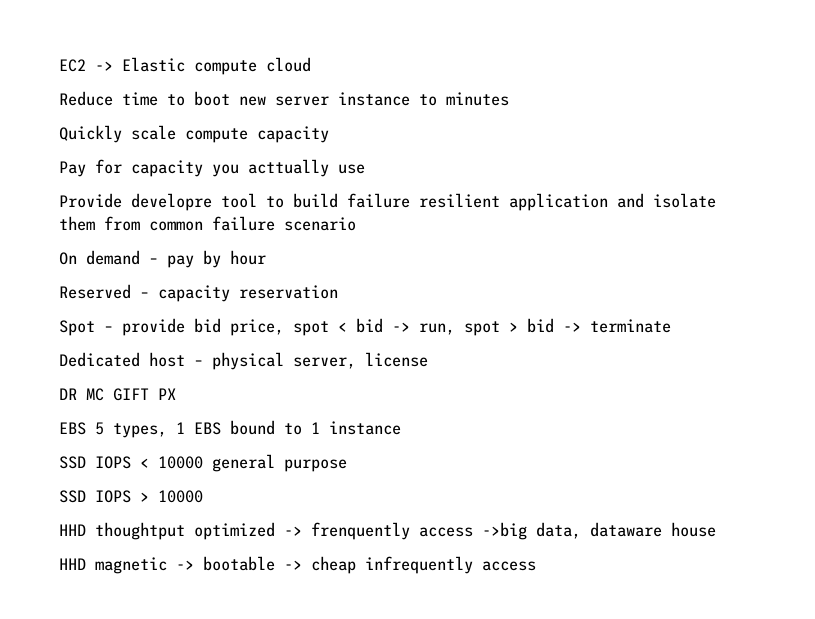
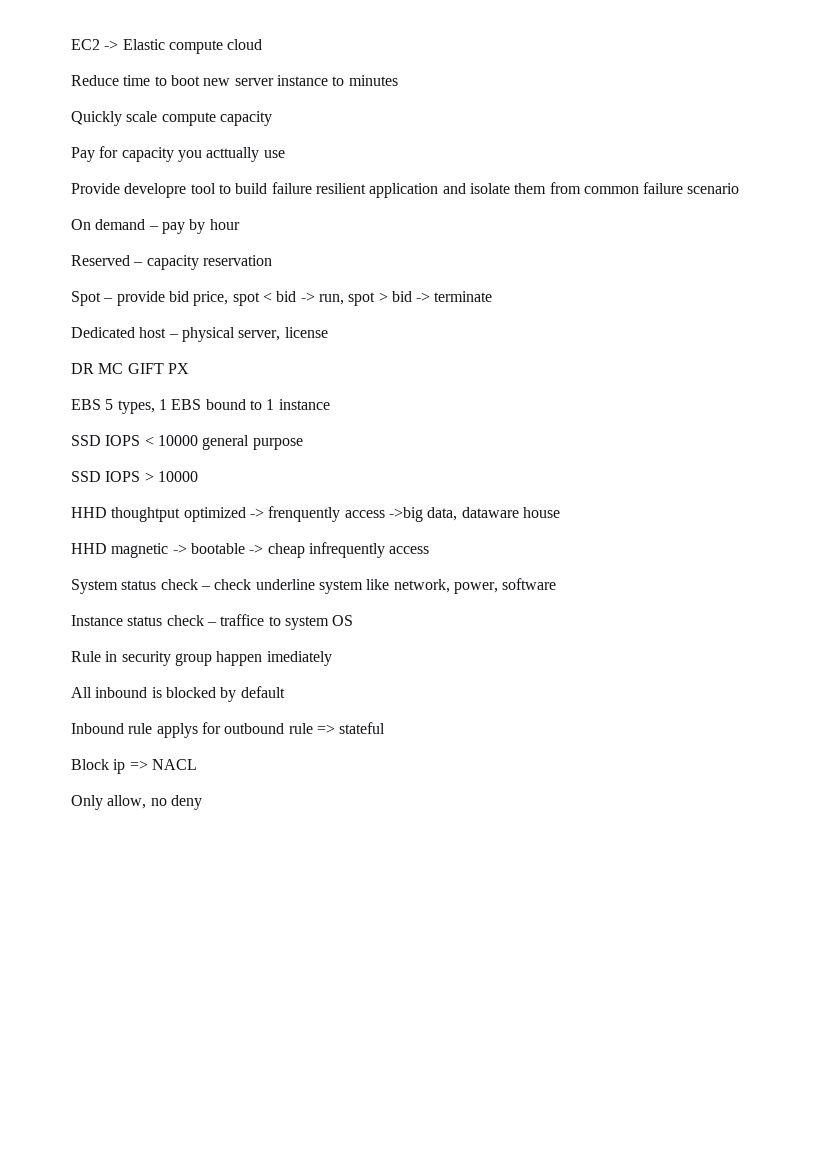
(536, 566) none -> [71,578,557,594] [71,614,354,630] [71,651,332,666] [71,686,285,702] [71,722,386,738] [71,759,197,774] [71,795,202,810] // System status check – check underline system like network, power, software // Instance status check – traffice to system OS // Rule in security group happen imediately // All inbound is blocked by default // Inbound rule applys for outbound rule => stateful // Block ip => NACL // Only allow, no deny

